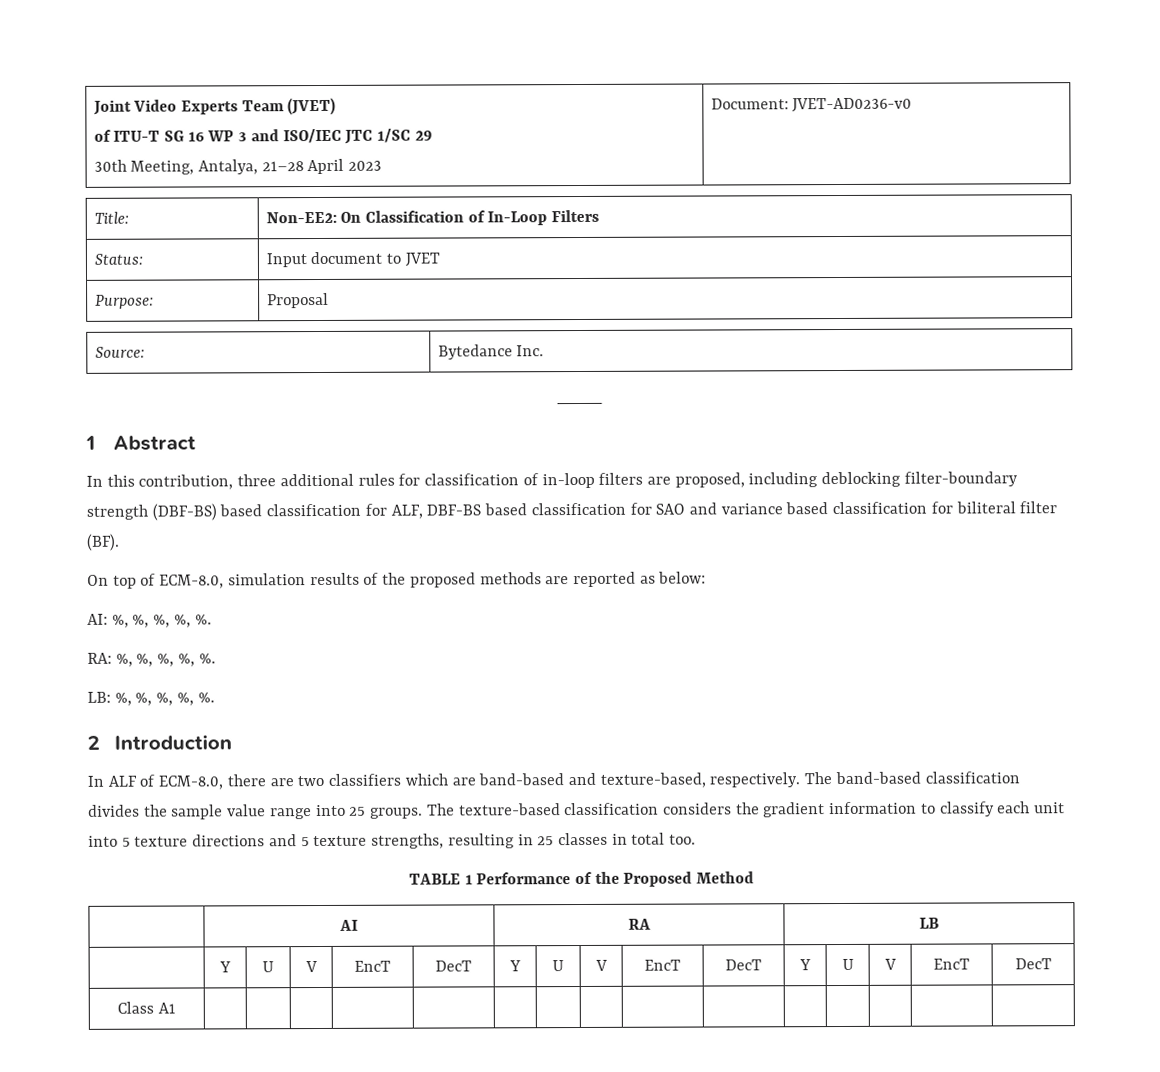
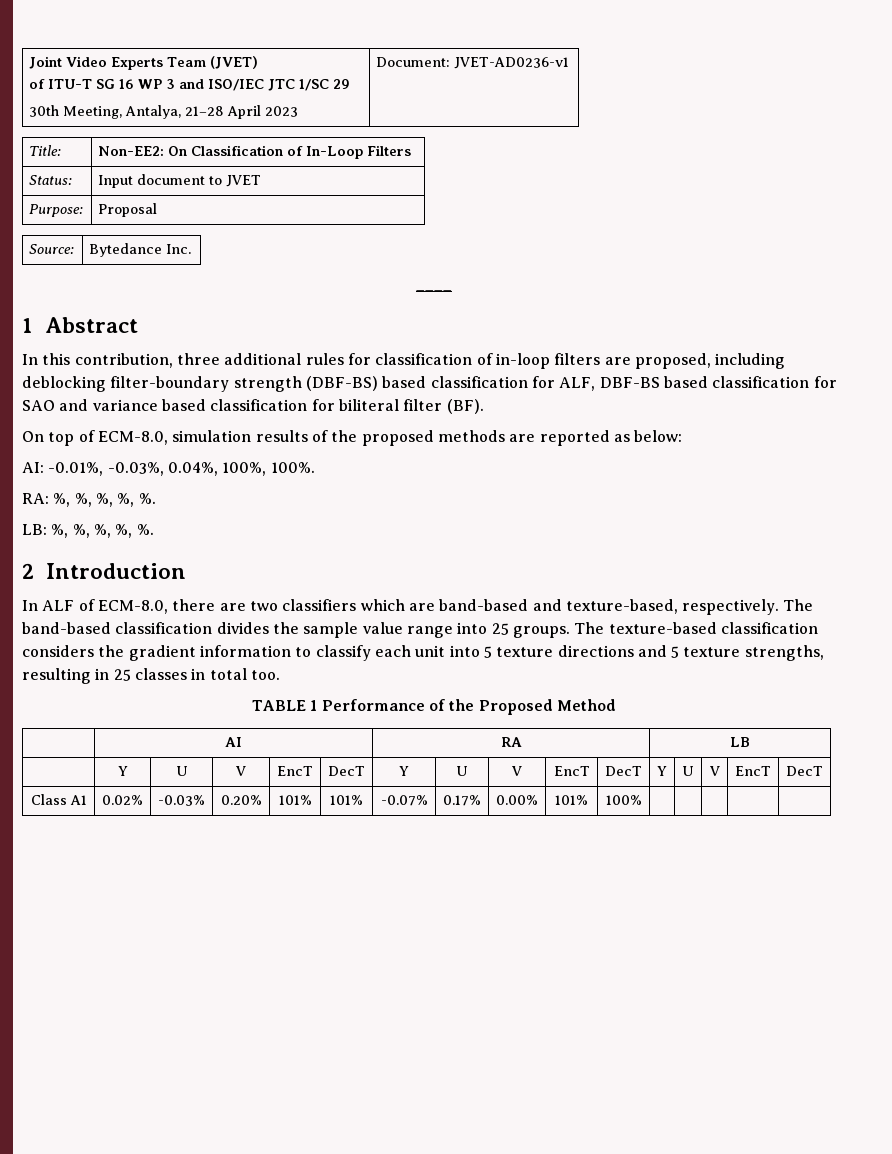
[792,97,913,113] JVET-AD0236-v0 -> [454,57,570,69] JVET-AD0236-v1
[111,614,212,628] %, %, %, %, %. -> [48,462,315,476] -0.01%, -0.03%, 0.04%, 100%, 100%.
(176, 1008) | | | | | | | | | -> [102,795,143,805] [158,795,205,806] [220,795,262,805] [278,795,312,805] [330,795,363,805] [380,795,428,806] [443,795,481,806] [496,795,538,805] [555,795,588,805] [605,795,642,805] 0.02% | -0.03% | 0.20% | 101% | 101% | -0.07% | 0.17% | 0.00% | 101% | 100%

